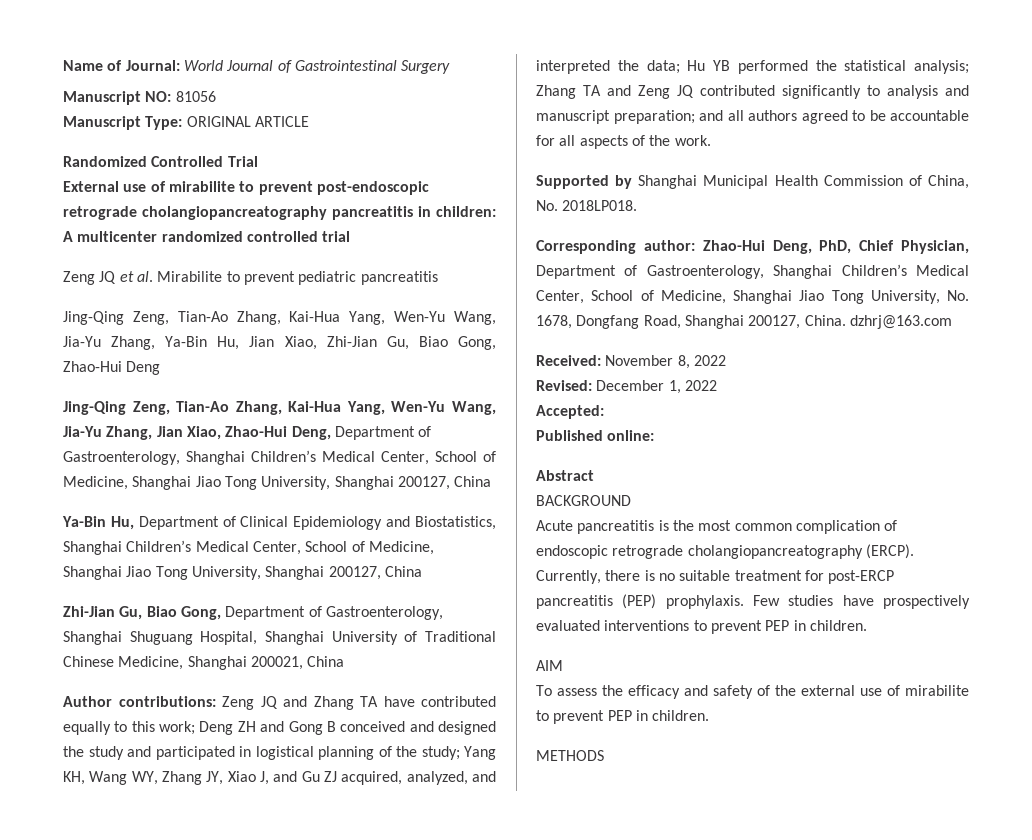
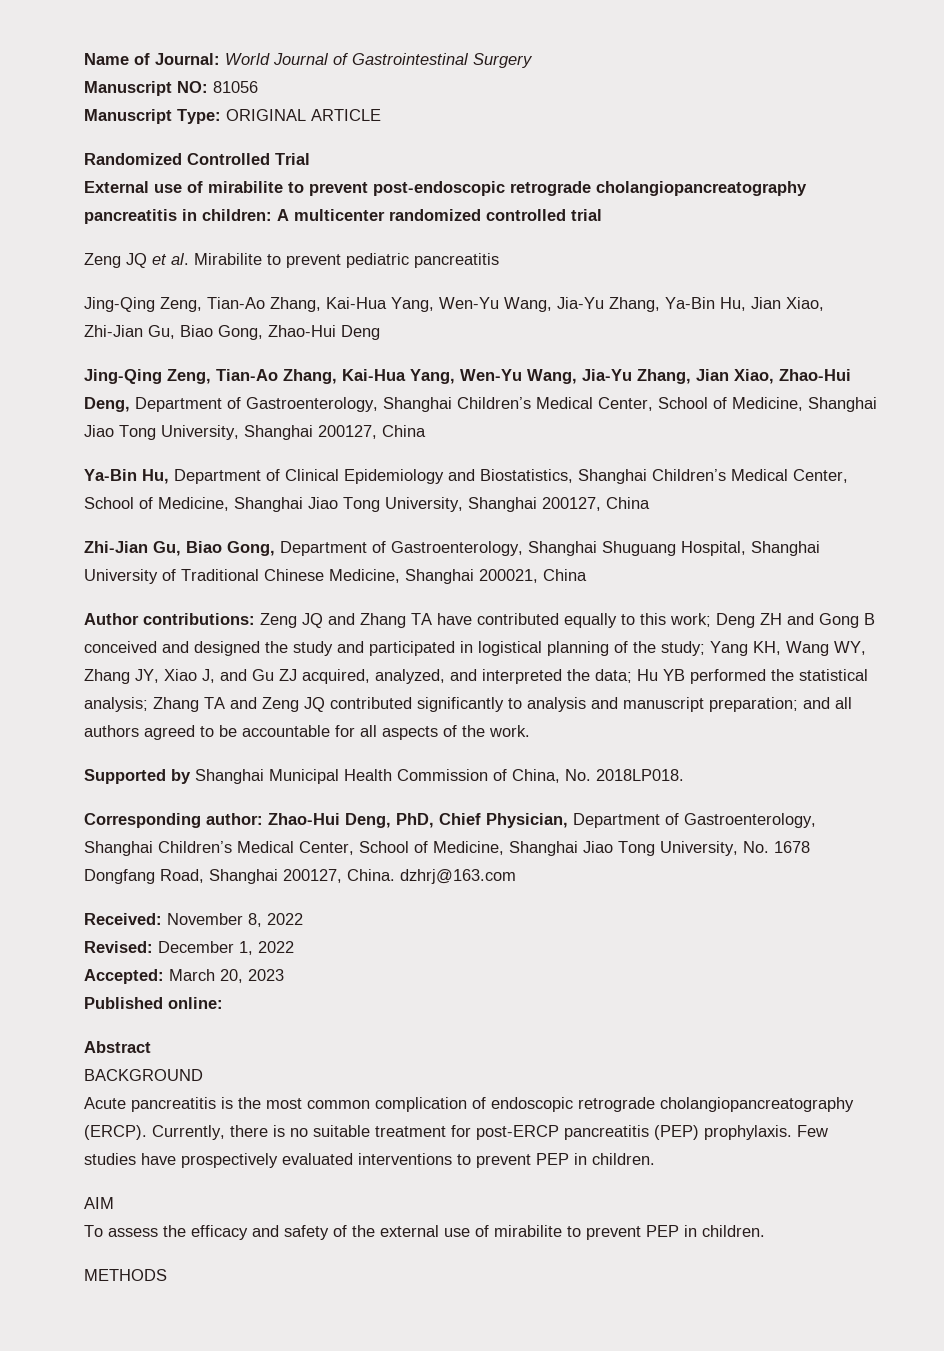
[536,315,572,329] 1678, -> [774,841,810,853] 1678
(604, 412) none -> [169,969,284,983] March 20, 2023

